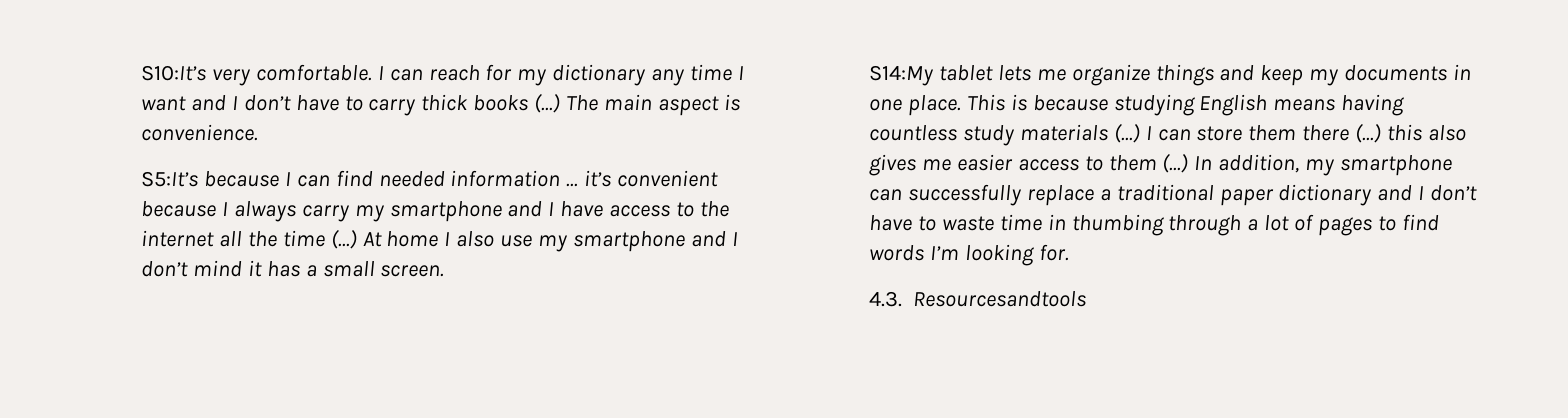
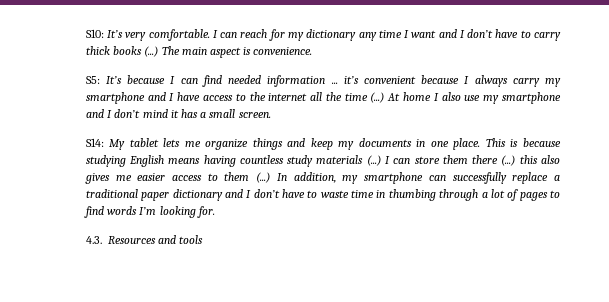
[140,65,206,81] S10:It’s -> [85,29,124,38] S10: It’s
[140,171,198,187] S5:It’s -> [85,76,122,84] S5: It’s
[868,65,934,86] S14:My -> [85,138,126,150] S14: My
[912,291,1086,307] Resourcesandtools -> [107,235,204,244] Resources and tools

